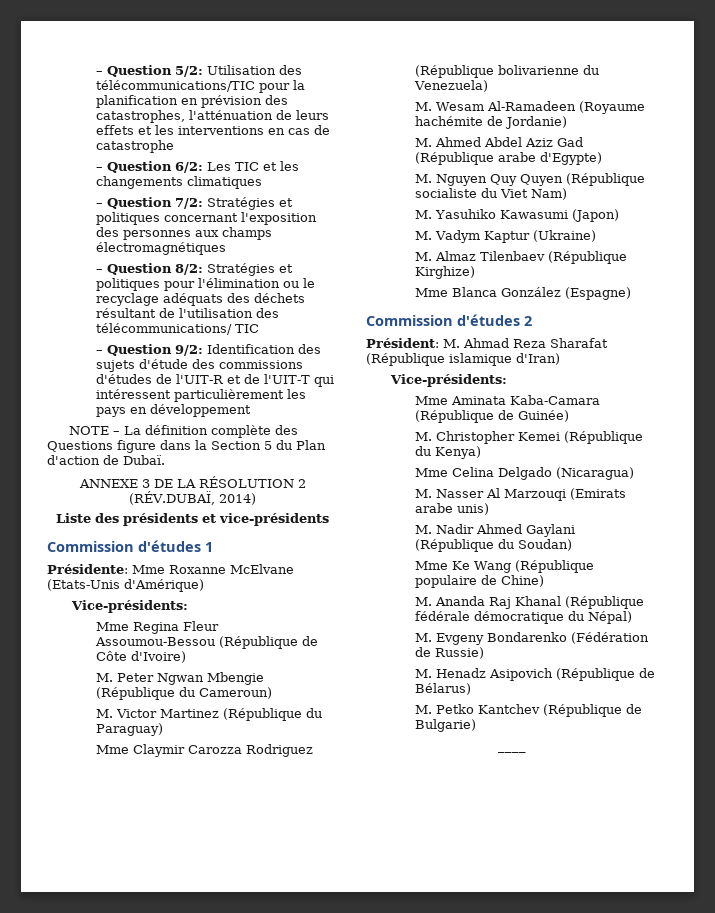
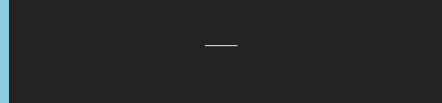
[96,65,303,77] [96,80,306,93] [96,95,289,108] [96,110,330,123] [96,125,331,135] [96,140,175,153] [96,161,300,173] [96,176,263,189] [96,197,294,210] [96,212,318,225] [96,227,273,240] [96,242,227,255] [96,263,294,276] [96,278,316,291] [96,293,306,306] [96,308,280,318] [96,323,260,335] [96,344,322,356] [96,359,304,372] [96,374,335,387] [96,389,307,402] [96,404,252,417] [69,425,299,438] [47,440,326,453] [47,455,165,465] [78,476,306,488] [129,491,256,505] [56,513,329,526] [47,540,213,552] [47,564,294,574] [47,579,204,592] [70,600,188,613] [96,621,220,634] [95,636,319,649] [96,651,187,663] [96,672,265,685] [96,687,273,700] [96,708,323,721] [96,723,164,736] [96,744,314,757] [415,65,600,78] [414,80,489,92] [415,101,646,114] [415,116,568,129] [415,137,584,147] [415,152,603,165] [415,173,646,186] [415,188,568,200] [415,209,620,222] [415,230,597,243] [415,251,628,264] [415,266,476,279] [415,287,632,300] [366,314,532,326] [366,338,608,348] [366,353,560,366] [389,374,507,387] [415,395,601,405] [415,410,570,423] [415,431,644,444] [415,446,482,459] [415,467,635,480] [415,488,627,501] [415,503,490,515] [415,524,576,537] [415,539,573,552] [415,560,595,573] [415,575,545,588] [415,596,645,609] [415,611,633,624] [415,632,650,645] [415,647,485,659] [415,668,656,681] [415,683,472,695] [415,704,643,717] [415,719,477,732] – Question 5/2: Utilisation des télécommunications/TIC pour la planification en prévision des catastrophes, l'atténuation de leurs effets et les interventions en cas de catastrophe // – Question 6/2: Les TIC et les changements climatiques // – Question 7/2: Stratégies et politiques concernant l'exposition des personnes aux champs électromagnétiques // – Question 8/2: Stratégies et politiques pour l'élimination ou le recyclage adéquats des déchets résultant de l'utilisation des télécommunications/ TIC // – Question 9/2: Identification des sujets d'étude des commissions d'études de l'UIT-R et de l'UIT-T qui intéressent particulièrement les pays en développement // NOTE – La définition complète des Questions figure dans la Section 5 du Plan d'action de Dubaï. // ANNEXE 3 DE LA RÉSOLUTION 2 (RÉV.DUBAÏ, 2014) // Liste des présidents et vice-présidents // Commission d'études 1 // Présidente: Mme Roxanne McElvane (Etats-Unis d'Amérique) // Vice-présidents: // Mme Regina Fleur Assoumou-Bessou (République de Côte d'Ivoire) // M. Peter Ngwan Mbengie (République du Cameroun) // M. Victor Martinez (République du Paraguay) // Mme Claymir Carozza Rodriguez (République bolivarienne du Venezuela) // M. Wesam Al-Ramadeen (Royaume hachémite de Jordanie) // M. Ahmed Abdel Aziz Gad (République arabe d'Egypte) // M. Nguyen Quy Quyen (République socialiste du Viet Nam) // M. Yasuhiko Kawasumi (Japon) // M. Vadym Kaptur (Ukraine) // M. Almaz Tilenbaev (République Kirghize) // Mme Blanca González (Espagne) // Commission d'études 2 // Président: M. Ahmad Reza Sharafat (République islamique d'Iran) // Vice-présidents: // Mme Aminata Kaba-Camara (République de Guinée) // M. Christopher Kemei (République du Kenya) // Mme Celina Delgado (Nicaragua) // M. Nasser Al Marzouqi (Emirats arabe unis) // M. Nadir Ahmed Gaylani (République du Soudan) // Mme Ke Wang (République populaire de Chine) // M. Ananda Raj Khanal (République fédérale démocratique du Népal) // M. Evgeny Bondarenko (Fédération de Russie) // M. Henadz Asipovich (République de Bélarus) // M. Petko Kantchev (République de Bulgarie) // -> (205, 45) none

